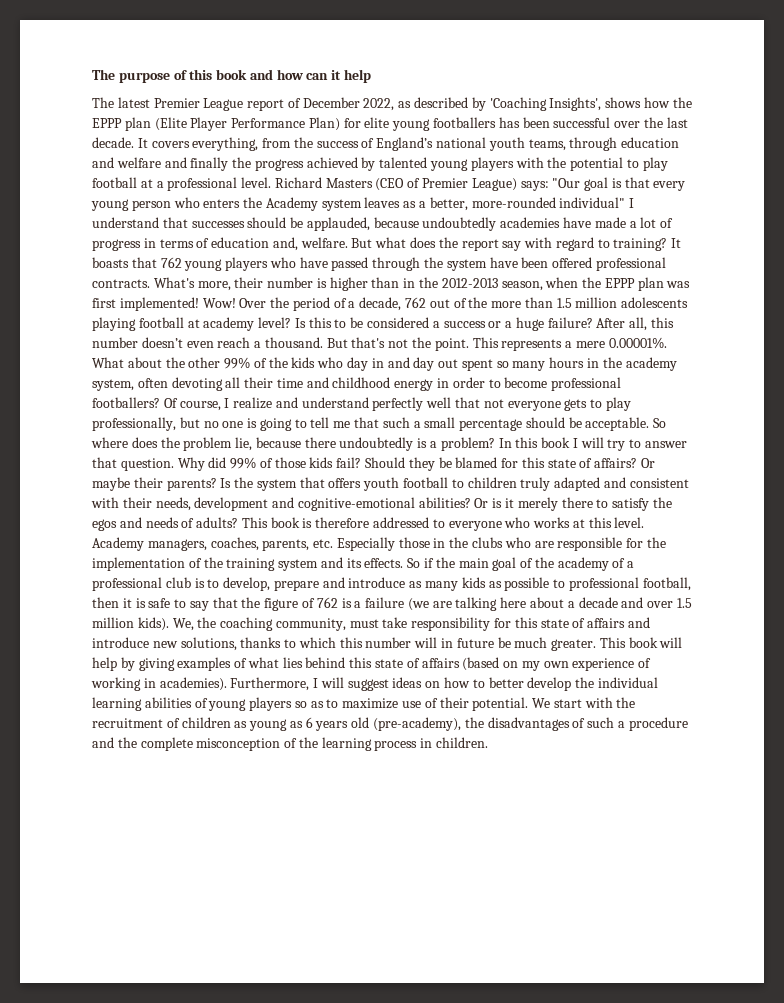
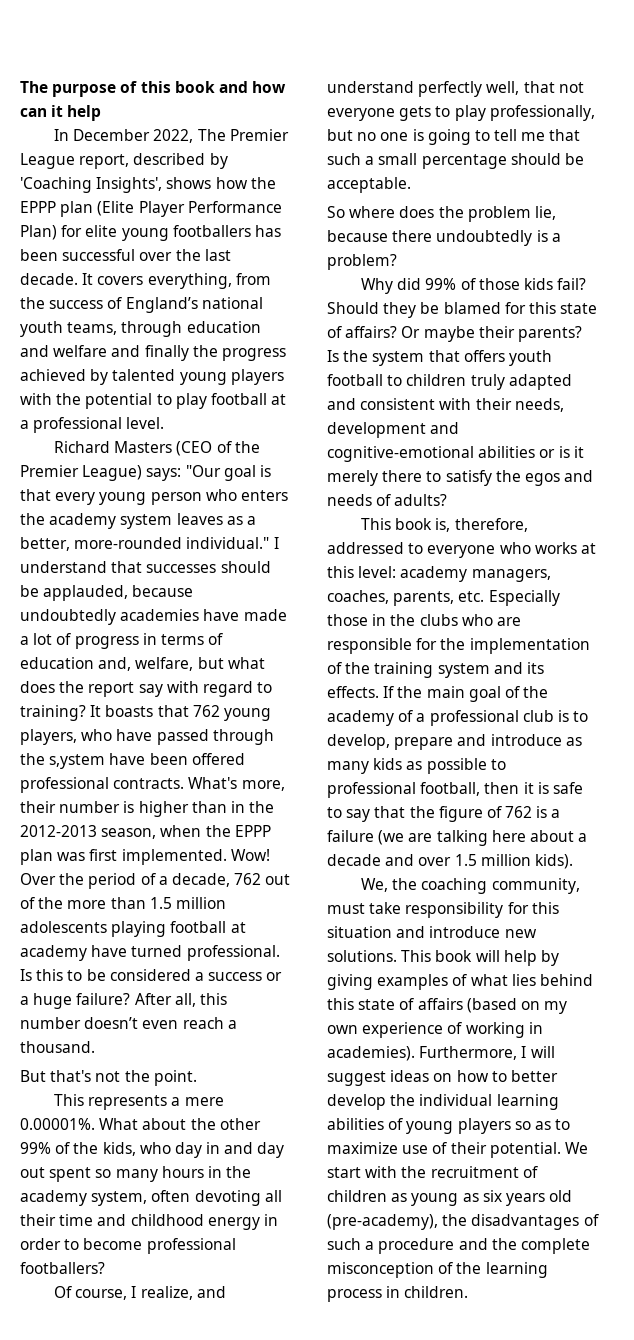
[92,97,412,111] The latest Premier League report of December 2022, as -> [53,129,289,143] [20,153,130,169] In December 2022, The Premier League report,
(272, 182) none -> (165, 423) //
(421, 183) none -> [234,441,260,453] the
[265,197,318,211] Academy -> [49,513,117,529] academy
[559,197,626,208] individual" -> [186,537,270,549] individual."
[300,237,373,248] welfare. But -> [135,657,224,671] welfare, but
[225,257,269,271] players -> [20,729,77,745] players,
[446,259,487,271] system -> [49,754,106,769] s,ystem
[119,297,199,311] implemented! -> [121,849,227,865] implemented.
[258,317,292,328] level? -> [91,945,280,961] have turned professional.
(323, 342) none -> (95, 1047) //
(469, 344) none -> (197, 1078) //
[291,357,316,368] kids -> [102,1142,136,1156] kids,
(160, 402) none -> (105, 1268) //
[233,397,273,409] realize -> [140,1286,193,1300] realize,
[426,397,452,408] well -> [486,81,520,95] well,
(650, 424) none -> (411, 185) //
[498,437,688,451] [92,457,174,471] In this book I will try to answer that question. -> (397, 262) //
[418,497,489,508] abilities? Or -> [478,446,556,458] abilities or
[241,517,370,528] This book is therefore -> [360,518,528,532] // This book is, therefore,
[614,517,645,528] [92,537,144,551] level. Academy -> [358,566,468,582] level: academy
[407,558,435,568] So if -> [383,686,395,698] If
(169, 624) none -> (573, 861) //
[540,617,650,628] [92,637,597,651] state of affairs and introduce new solutions, thanks to which this number will in future be much greater. -> [327,926,537,938] [327,950,397,962] situation and introduce new solutions.
[305,717,313,728] 6 -> [482,1190,502,1202] six

